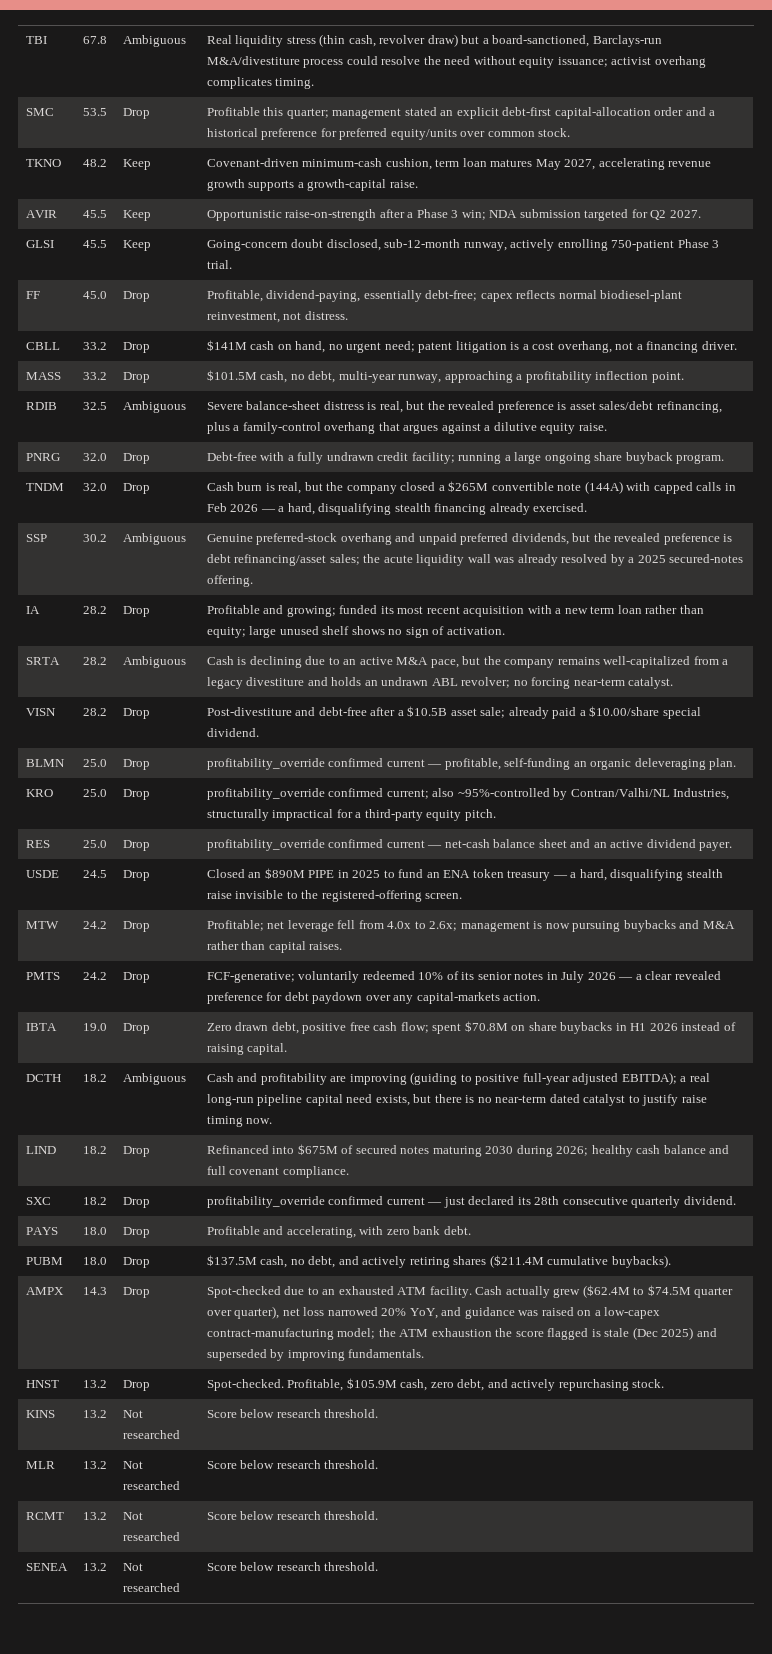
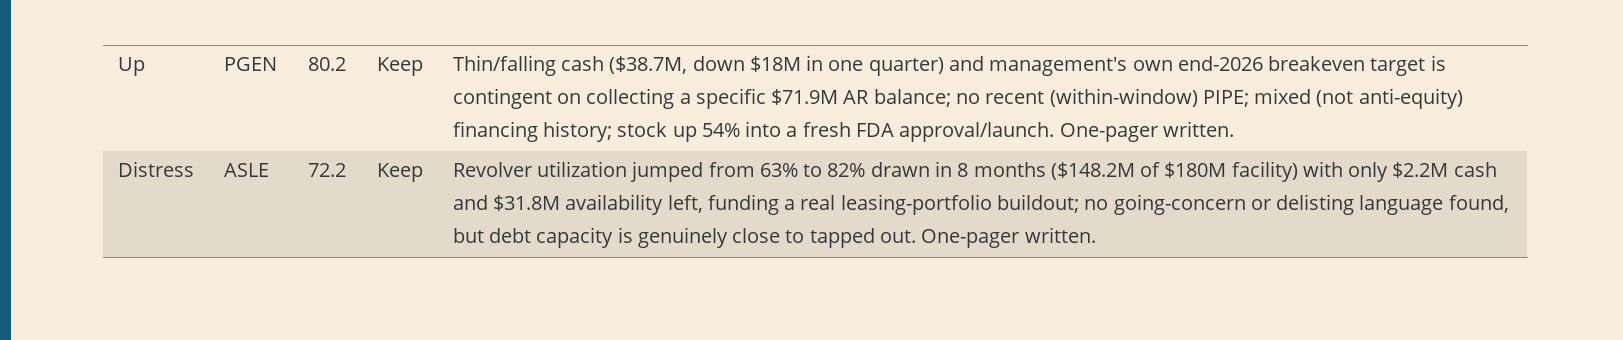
[25,36,47,44] [82,36,107,44] [122,35,186,47] [206,34,662,47] [206,56,706,68] [206,77,315,89] [25,108,54,116] [82,108,107,116] [122,108,150,119] [206,107,716,119] [206,128,571,140] [25,159,61,167] [82,159,107,167] [122,159,151,170] [206,158,712,170] [206,179,418,191] [25,210,57,218] [82,210,107,218] [122,210,151,221] [206,209,701,221] [25,240,54,248] [82,240,107,248] [122,240,151,251] [206,239,720,251] [206,260,232,269] [25,291,40,299] [82,291,107,299] [122,291,150,302] [206,290,683,302] [206,311,348,323] [25,342,60,350] [82,342,107,350] [122,342,150,353] [206,340,737,353] [25,372,61,380] [82,372,107,380] [122,372,150,383] [206,370,684,383] [25,402,57,410] [82,402,107,410] [122,401,186,413] [206,401,722,413] [206,422,607,434] [25,453,60,461] [82,453,107,461] [122,453,150,464] [206,452,725,464] [25,483,64,491] [82,483,107,491] [122,483,150,494] [206,481,736,494] [206,503,588,515] [25,534,47,542] [82,534,107,542] [122,533,186,545] [206,533,733,545] [206,554,744,566] [206,575,253,587] [25,606,40,614] [82,606,107,614] [122,606,150,617] [206,605,704,617] [206,626,505,638] [25,657,60,665] [82,657,107,665] [122,656,186,668] [206,656,729,668] [206,677,674,689] [25,708,56,716] [82,708,107,716] [122,708,150,719] [206,706,701,719] [206,728,259,737] [25,759,65,767] [82,759,107,767] [122,759,150,770] [206,758,737,770] [25,789,53,797] [82,789,107,797] [122,789,150,800] [206,788,730,800] [206,809,496,821] [25,840,50,848] [82,840,107,848] [122,840,150,851] [206,839,733,851] [25,870,59,878] [82,870,107,878] [122,870,150,881] [206,868,723,881] [206,890,463,902] [25,921,59,929] [82,921,107,929] [122,921,150,932] [206,920,735,932] [206,941,343,953] [25,972,60,980] [82,972,107,980] [122,972,150,983] [206,971,721,983] [206,992,541,1004] [25,1023,57,1031] [82,1023,107,1031] [122,1023,150,1034] [206,1021,736,1034] [206,1043,288,1055] [25,1074,61,1082] [82,1074,107,1082] [122,1073,186,1085] [206,1072,710,1085] [206,1094,707,1106] [206,1116,273,1127] [25,1146,56,1154] [82,1146,107,1154] [122,1146,150,1157] [206,1144,730,1157] [206,1166,349,1178] [25,1197,51,1205] [82,1197,107,1205] [122,1197,150,1208] [206,1196,736,1208] [25,1227,58,1235] [82,1227,107,1235] [122,1227,150,1238] [206,1226,471,1238] [25,1257,63,1265] [82,1257,107,1265] [122,1257,150,1268] [206,1255,671,1268] [25,1287,64,1295] [82,1287,107,1295] [122,1287,150,1298] [206,1285,734,1298] [206,1306,661,1319] [206,1327,717,1340] [206,1349,425,1361] [25,1380,59,1388] [82,1380,107,1388] [122,1380,150,1391] [206,1378,665,1391] [25,1410,55,1418] [82,1410,107,1418] [122,1410,143,1418] [122,1430,180,1439] [206,1409,379,1418] [25,1461,55,1469] [82,1461,107,1469] [122,1461,143,1469] [122,1481,180,1490] [206,1460,379,1469] [25,1512,64,1520] [82,1512,107,1520] [122,1512,143,1520] [122,1532,180,1541] [206,1511,379,1520] [25,1563,68,1571] [82,1563,107,1571] [122,1563,143,1571] [122,1583,180,1592] [206,1562,379,1571] TBI | 67.8 | Ambiguous | Real liquidity stress (thin cash, revolver draw) but a board-sanctioned, Barclays-run M&A/divestiture process could resolve the need without equity issuance; activist overhang complicates timing. // SMC | 53.5 | Drop | Profitable this quarter; management stated an explicit debt-first capital-allocation order and a historical preference for preferred equity/units over common stock. // TKNO | 48.2 | Keep | Covenant-driven minimum-cash cushion, term loan matures May 2027, accelerating revenue growth supports a growth-capital raise. // AVIR | 45.5 | Keep | Opportunistic raise-on-strength after a Phase 3 win; NDA submission targeted for Q2 2027. // GLSI | 45.5 | Keep | Going-concern doubt disclosed, sub-12-month runway, actively enrolling 750-patient Phase 3 trial. // FF | 45.0 | Drop | Profitable, dividend-paying, essentially debt-free; capex reflects normal biodiesel-plant reinvestment, not distress. // CBLL | 33.2 | Drop | $141M cash on hand, no urgent need; patent litigation is a cost overhang, not a financing driver. // MASS | 33.2 | Drop | $101.5M cash, no debt, multi-year runway, approaching a profitability inflection point. // RDIB | 32.5 | Ambiguous | Severe balance-sheet distress is real, but the revealed preference is asset sales/debt refinancing, plus a family-control overhang that argues against a dilutive equity raise. // PNRG | 32.0 | Drop | Debt-free with a fully undrawn credit facility; running a large ongoing share buyback program. // TNDM | 32.0 | Drop | Cash burn is real, but the company closed a $265M convertible note (144A) with capped calls in Feb 2026 — a hard, disqualifying stealth financing already exercised. // SSP | 30.2 | Ambiguous | Genuine preferred-stock overhang and unpaid preferred dividends, but the revealed preference is debt refinancing/asset sales; the acute liquidity wall was already resolved by a 2025 secured-notes offering. // IA | 28.2 | Drop | Profitable and growing; funded its most recent acquisition with a new term loan rather than equity; large unused shelf shows no sign of activation. // SRTA | 28.2 | Ambiguous | Cash is declining due to an active M&A pace, but the company remains well-capitalized from a legacy divestiture and holds an undrawn ABL revolver; no forcing near-term catalyst. // VISN | 28.2 | Drop | Post-divestiture and debt-free after a $10.5B asset sale; already paid a $10.00/share special dividend. // BLMN | 25.0 | Drop | profitability_override confirmed current — profitable, self-funding an organic deleveraging plan. // KRO | 25.0 | Drop | profitability_override confirmed current; also ~95%-controlled by Contran/Valhi/NL Industries, structurally impractical for a third-party equity pitch. // RES | 25.0 | Drop | profitability_override confirmed current — net-cash balance sheet and an active dividend payer. // USDE | 24.5 | Drop | Closed an $890M PIPE in 2025 to fund an ENA token treasury — a hard, disqualifying stealth raise invisible to the registered-offering screen. // MTW | 24.2 | Drop | Profitable; net leverage fell from 4.0x to 2.6x; management is now pursuing buybacks and M&A rather than capital raises. // PMTS | 24.2 | Drop | FCF-generative; voluntarily redeemed 10% of its senior notes in July 2026 — a clear revealed preference for debt paydown over any capital-markets action. // IBTA | 19.0 | Drop | Zero drawn debt, positive free cash flow; spent $70.8M on share buybacks in H1 2026 instead of raising capital. // DCTH | 18.2 | Ambiguous | Cash and profitability are improving (guiding to positive full-year adjusted EBITDA); a real long-run pipeline capital need exists, but there is no near-term dated catalyst to justify raise timing now. // LIND | 18.2 | Drop | Refinanced into $675M of secured notes maturing 2030 during 2026; healthy cash balance and full covenant compliance. // SXC | 18.2 | Drop | profitability_override confirmed current — just declared its 28th consecutive quarterly dividend. // PAYS | 18.0 | Drop | Profitable and accelerating, with zero bank debt. // PUBM | 18.0 | Drop | $137.5M cash, no debt, and actively retiring shares ($211.4M cumulative buybacks). // AMPX | 14.3 | Drop | Spot-checked due to an exhausted ATM facility. Cash actually grew ($62.4M to $74.5M quarter over quarter), net loss narrowed 20% YoY, and guidance was raised on a low-capex contract-manufacturing model; the ATM exhaustion the score flagged is stale (Dec 2025) and superseded by improving fundamentals. // HNST | 13.2 | Drop | Spot-checked. Profitable, $105.9M cash, zero debt, and actively repurchasing stock. // KINS | 13.2 | Not researched | Score below research threshold. // MLR | 13.2 | Not researched | Score below research threshold. // RCMT | 13.2 | Not researched | Score below research threshold. // SENEA | 13.2 | Not researched | Score below research threshold. -> [117,57,145,76] [223,57,277,71] [307,57,346,71] [376,57,423,76] [452,55,1446,76] [452,88,1463,109] [452,121,1234,142] [117,161,194,177] [223,163,269,177] [307,163,346,177] [376,163,423,182] [452,161,1497,182] [452,194,1509,215] [452,227,1096,248] Up | PGEN | 80.2 | Keep | Thin/falling cash ($38.7M, down $18M in one quarter) and management's own end-2026 breakeven target is contingent on collecting a specific $71.9M AR balance; no recent (within-window) PIPE; mixed (not anti-equity) financing history; stock up 54% into a fresh FDA approval/launch. One-pager written. // Distress | ASLE | 72.2 | Keep | Revolver utilization jumped from 63% to 82% drawn in 8 months ($148.2M of $180M facility) with only $2.2M cash and $31.8M availability left, funding a real leasing-portfolio buildout; no going-concern or delisting language found, but debt capacity is genuinely close to tapped out. One-pager written.

